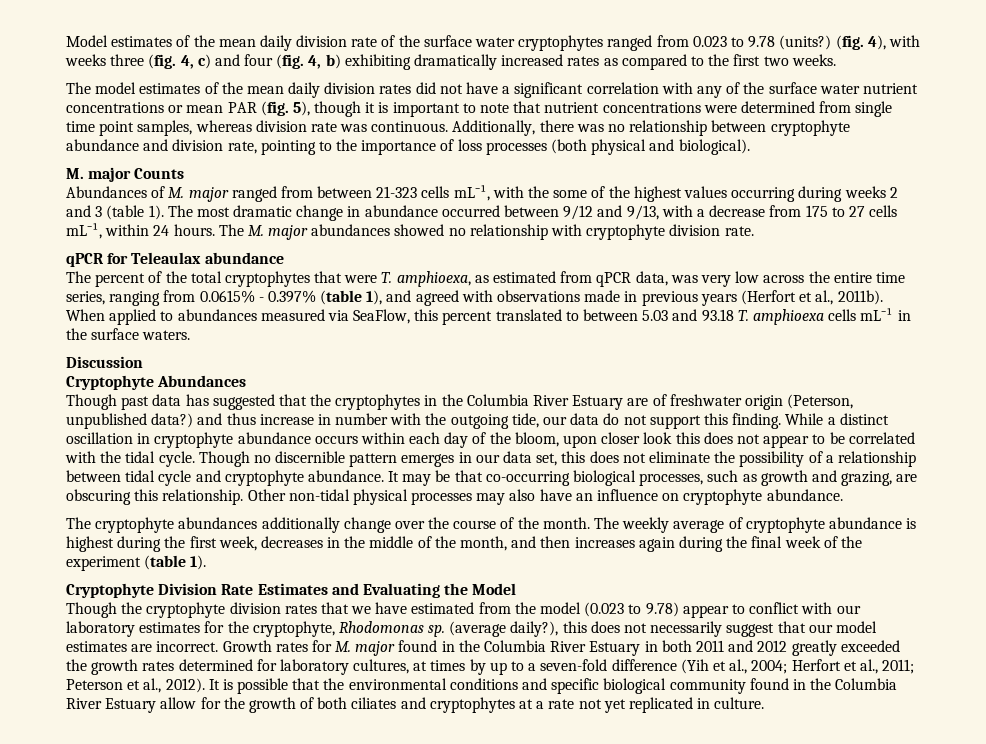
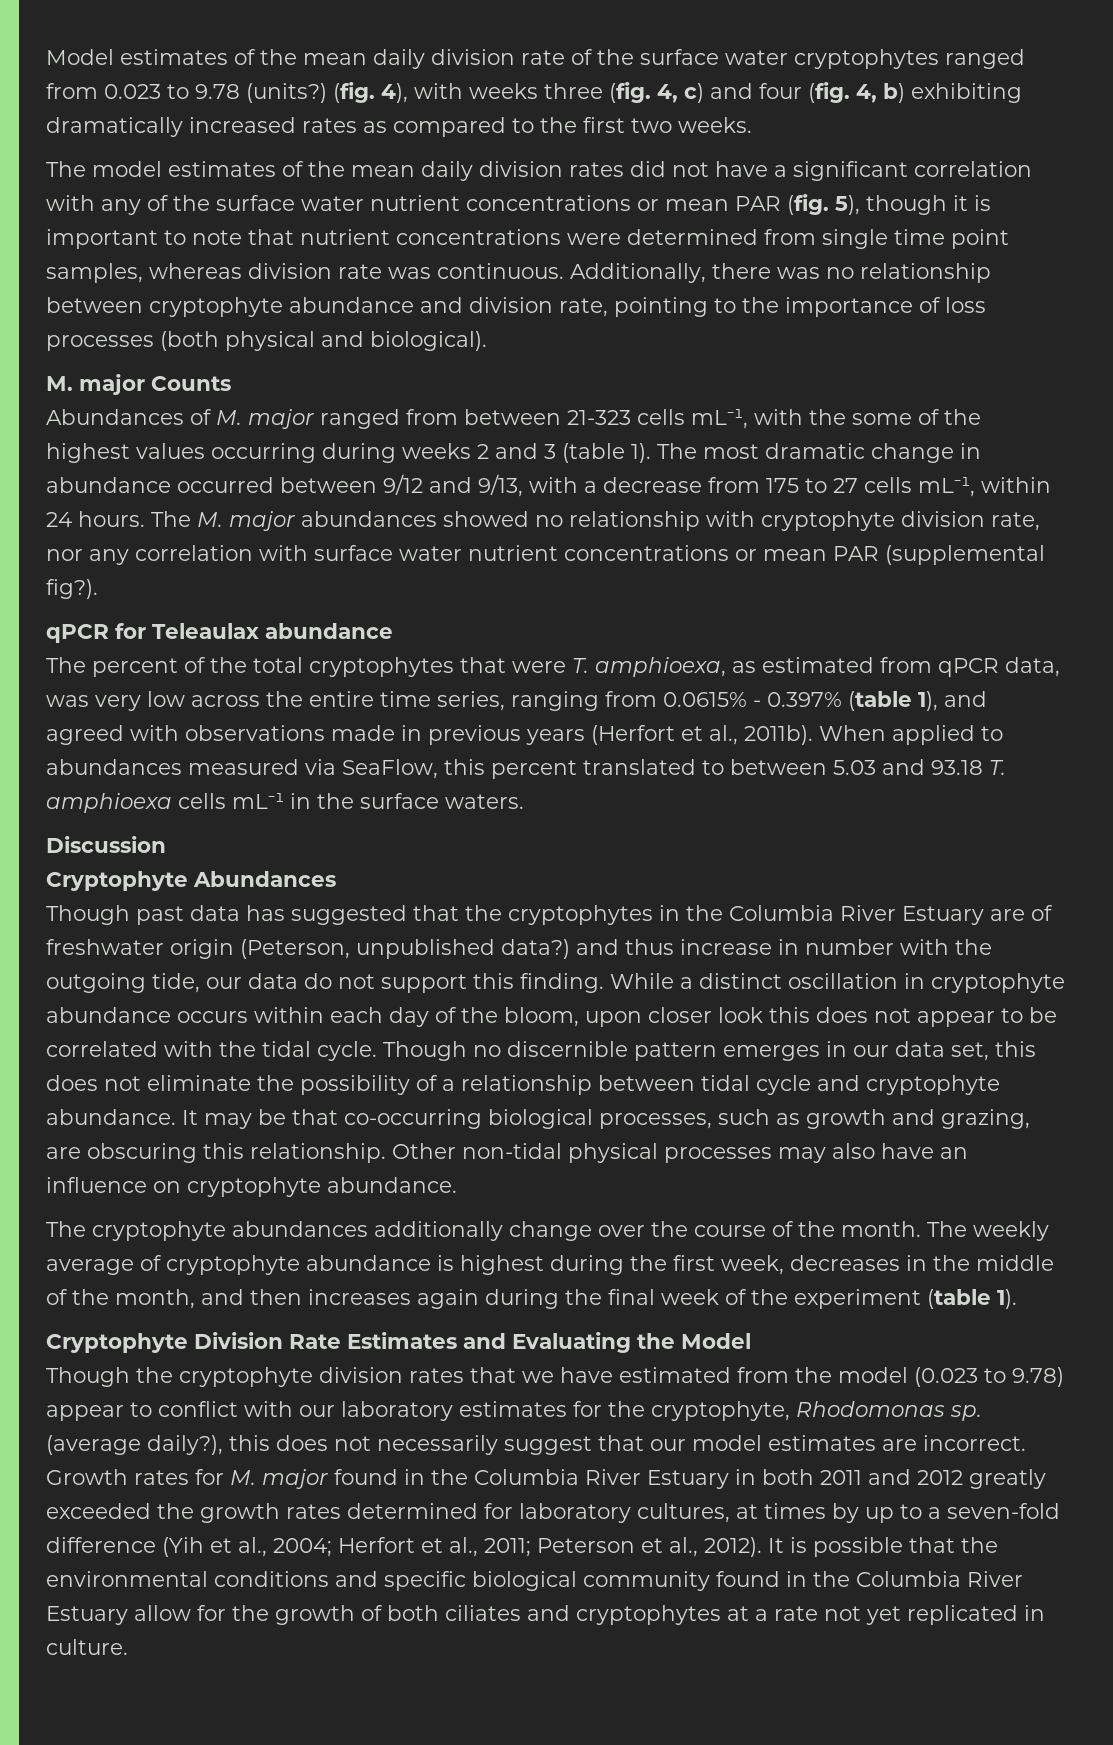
[724,226,754,236] rate. -> [991,512,1040,531] [46,545,1045,565] [46,579,98,599] rate, nor any correlation with surface water nutrient concentrations or mean PAR (supplemental fig?).

